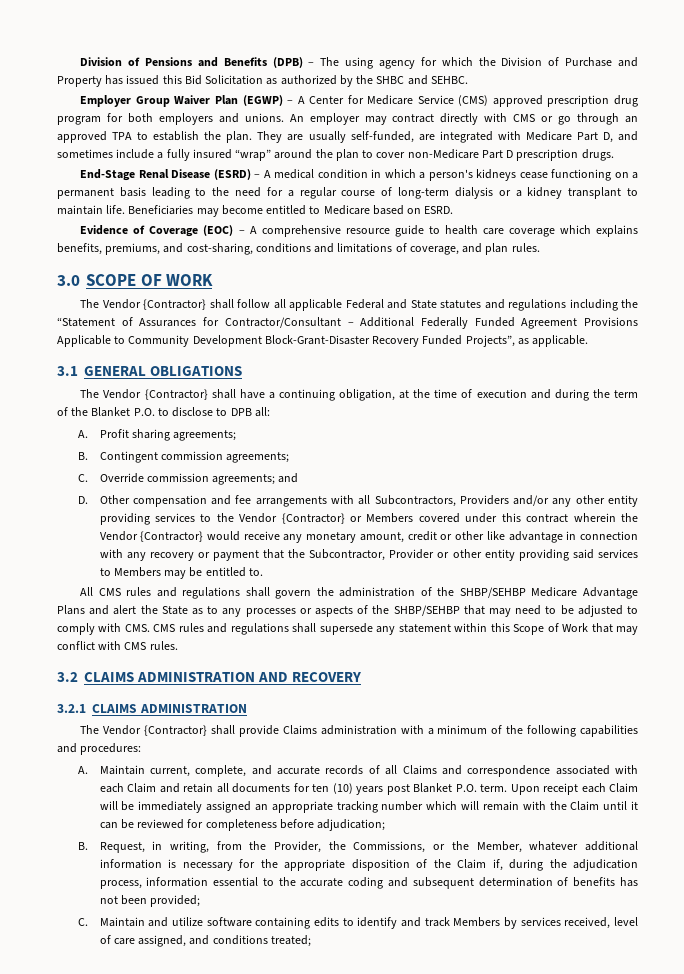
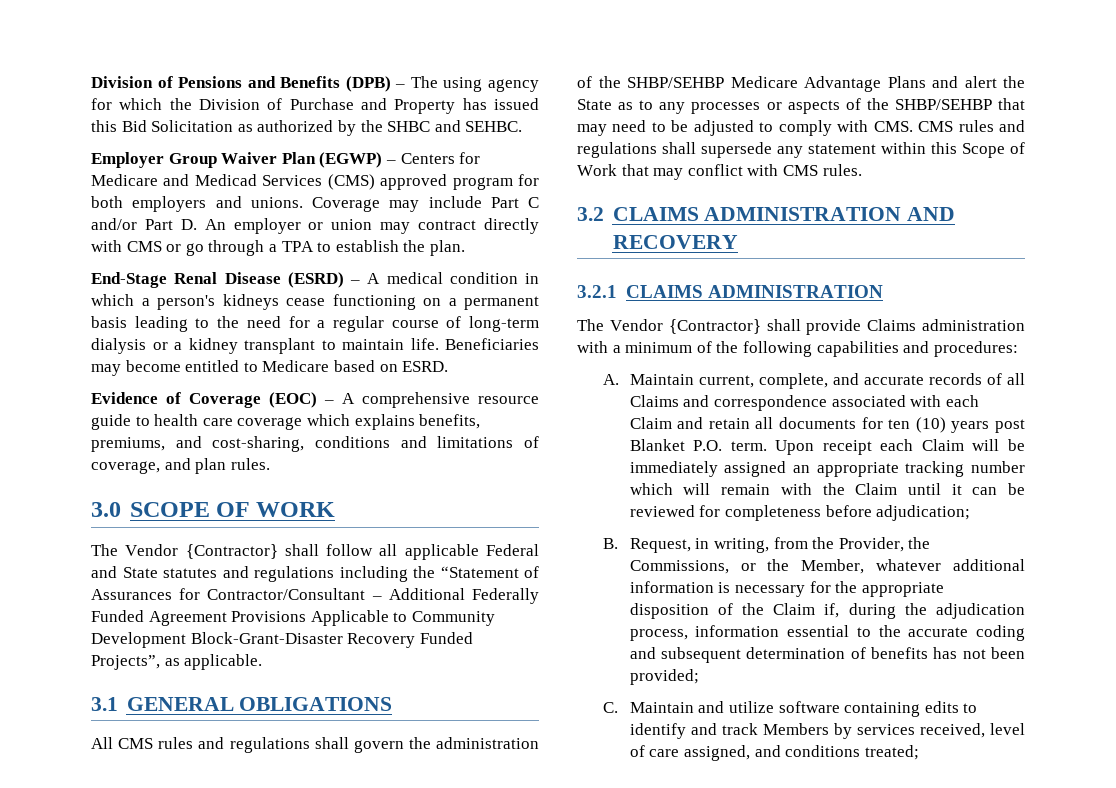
[297,95,639,107] A Center for Medicare Service (CMS) approved prescription drug -> [400,152,481,164] [91,174,448,190] Centers for Medicare and Medicad Services (CMS) approved
[289,113,360,125] An employer -> [312,196,539,212] [91,218,373,234] Coverage may include Part C and/or Part D. An employer or union
[625,116,638,123] [57,131,107,143] an approved -> [268,244,277,252] a
[257,131,638,143] [57,149,614,161] They are usually self-funded, are integrated with Medicare Part D, and sometimes include a fully insured “wrap” around the plan to cover non-Medicare Part D prescription drugs. -> (465, 248) none
[80,389,638,401] [57,407,270,417] [78,429,237,441] [78,451,290,463] [78,473,299,485] [78,495,639,507] [99,513,639,525] [99,531,638,543] [99,549,638,561] [99,567,263,579] // The Vendor {Contractor} shall have a continuing obligation, at the time of execution and during the term of the Blanket P.O. to disclose to DPB all: // A. Profit sharing agreements; // B. Contingent commission agreements; // C. Override commission agreements; and // D. Other compensation and fee arrangements with all Subcontractors, Providers and/or any other entity providing services to the Vendor {Contractor} or Members covered under this contract wherein the Vendor {Contractor} would receive any monetary amount, credit or other like advantage in connection with any recovery or payment that the Subcontractor, Provider or other entity providing said services to Members may be entitled to. -> (393, 704) none

